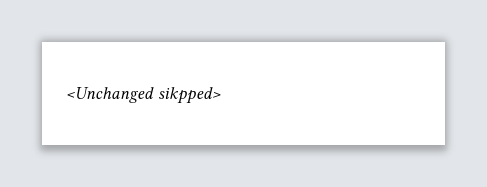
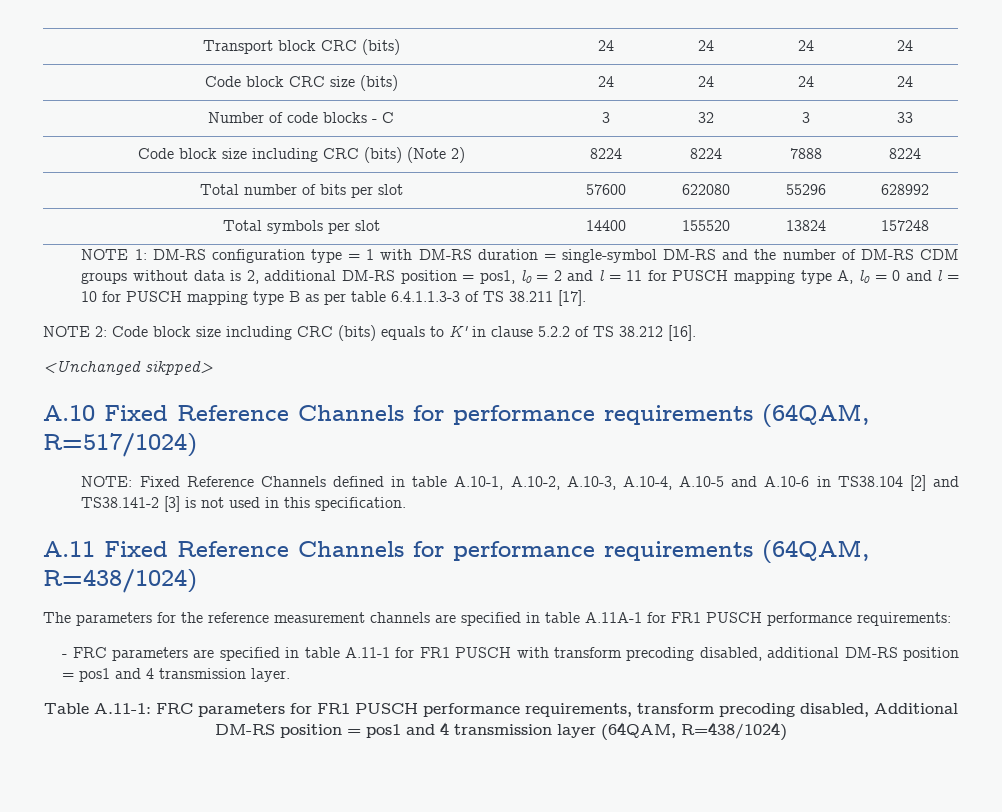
[66,87,221,104] <Unchanged sikpped> -> [202,39,400,55] [597,40,614,51] [697,40,714,51] [797,40,814,51] [897,40,913,51] [204,75,398,91] [597,76,614,87] [697,76,714,87] [797,76,814,87] [897,76,913,87] [208,112,394,123] [601,112,610,123] [697,112,714,123] [801,112,810,123] [897,112,913,123] [137,147,465,163] [589,148,622,159] [689,148,722,159] [789,148,822,159] [889,148,921,159] [199,184,403,198] [585,184,626,195] [681,184,730,195] [785,184,826,195] [881,184,929,195] [222,220,380,234] [585,220,626,231] [681,220,730,231] [785,220,826,231] [881,220,929,231] [81,249,960,263] [81,270,959,284] [81,290,587,306] [43,325,696,341] [43,360,213,375] [43,404,869,427] [43,433,197,457] [81,475,959,491] [81,496,407,512] [43,540,869,563] [43,569,197,593] [43,612,951,626] [62,647,959,661] [62,668,291,682] [44,703,958,717] [215,722,787,741] Transport block CRC (bits) | 24 | 24 | 24 | 24 // Code block CRC size (bits) | 24 | 24 | 24 | 24 // Number of code blocks - C | 3 | 32 | 3 | 33 // Code block size including CRC (bits) (Note 2) | 8224 | 8224 | 7888 | 8224 // Total number of bits per slot | 57600 | 622080 | 55296 | 628992 // Total symbols per slot | 14400 | 155520 | 13824 | 157248 // NOTE 1: DM-RS configuration type = 1 with DM-RS duration = single-symbol DM-RS and the number of DM-RS CDM groups without data is 2, additional DM-RS position = pos1, l0 = 2 and l = 11 for PUSCH mapping type A, l0 = 0 and l = 10 for PUSCH mapping type B as per table 6.4.1.1.3-3 of TS 38.211 [17]. // NOTE 2: Code block size including CRC (bits) equals to K' in clause 5.2.2 of TS 38.212 [16]. // <Unchanged sikpped> // A.10 Fixed Reference Channels for performance requirements (64QAM, R=517/1024) // NOTE: Fixed Reference Channels defined in table A.10-1, A.10-2, A.10-3, A.10-4, A.10-5 and A.10-6 in TS38.104 [2] and TS38.141-2 [3] is not used in this specification. // A.11 Fixed Reference Channels for performance requirements (64QAM, R=438/1024) // The parameters for the reference measurement channels are specified in table A.11A-1 for FR1 PUSCH performance requirements: // - FRC parameters are specified in table A.11-1 for FR1 PUSCH with transform precoding disabled, additional DM-RS position = pos1 and 4 transmission layer. // Table A.11-1: FRC parameters for FR1 PUSCH performance requirements, transform precoding disabled, Additional DM-RS position = pos1 and 4 transmission layer (64QAM, R=438/1024)

